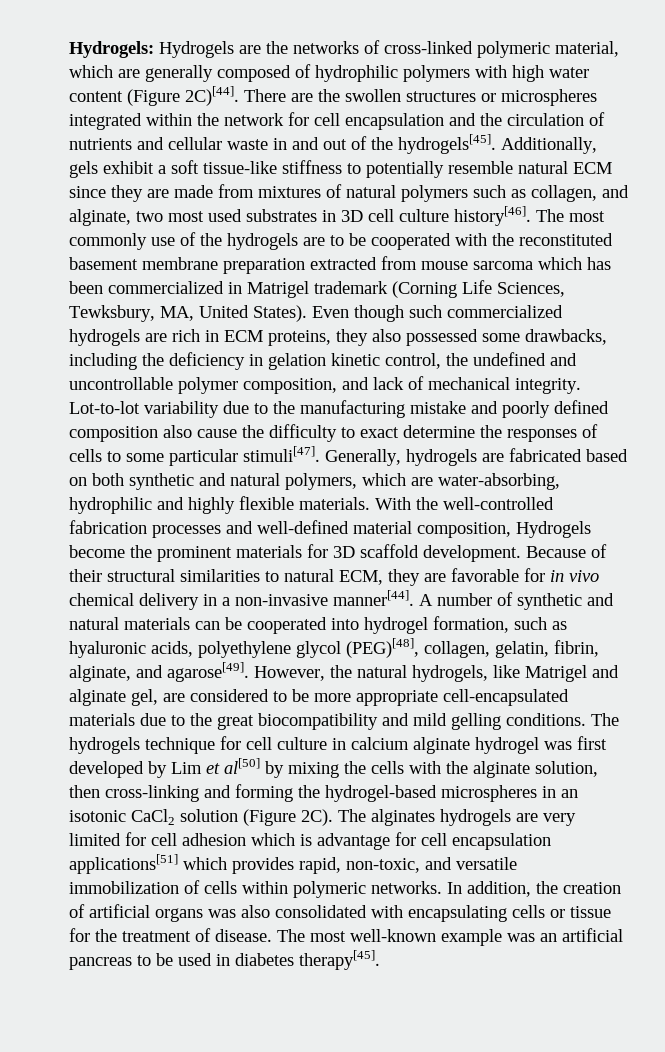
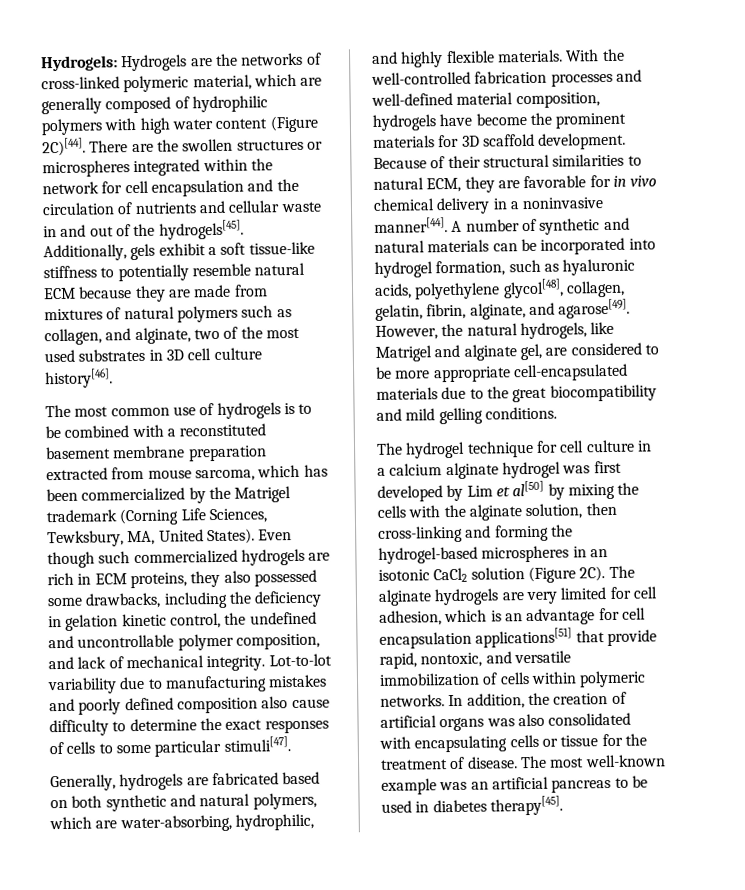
[69,186,106,198] since -> [78,286,133,299] because
(163, 216) none -> [223,326,263,339] of the
[536,209,605,222] [69,233,147,250] The most commonly -> [45,404,170,418] // The most common
[200,233,514,250] the hydrogels are to be cooperated with the -> [216,402,313,419] [45,424,176,439] hydrogels is to be combined with a
[473,261,533,270] sarcoma -> [194,469,255,482] sarcoma,
[228,282,242,294] in -> [188,486,231,504] by the
[273,400,466,418] the manufacturing mistake -> [164,674,328,693] manufacturing mistakes
[242,425,264,438] the -> (330, 703) none
[360,427,399,438] exact -> (127, 726) none
(502, 431) none -> [225,719,263,730] exact
(320, 454) none -> (291, 744) //
[69,497,152,514] hydrophilic -> [234,813,314,831] hydrophilic,
[516,521,591,538] Hydrogels -> [372,113,473,131] hydrogels have
[235,594,328,606] non-invasive -> [522,197,604,210] noninvasive
[247,617,327,634] cooperated -> [540,237,626,255] incorporated
[296,638,419,658] glycol (PEG)[48], -> [502,278,564,299] glycol[48],
[591,713,619,726] [69,737,140,754] The hydrogels -> [376,441,466,459] // The hydrogel
(346, 744) none -> [377,467,386,476] a
[371,809,435,826] alginates -> [378,589,432,606] alginate
[182,833,246,846] adhesion -> [379,610,442,626] adhesion,
(312, 840) none -> [504,613,523,622] an
[183,857,420,874] which provides rapid, non-toxic, -> [575,629,657,647] [379,652,483,669] that provide rapid, nontoxic,

